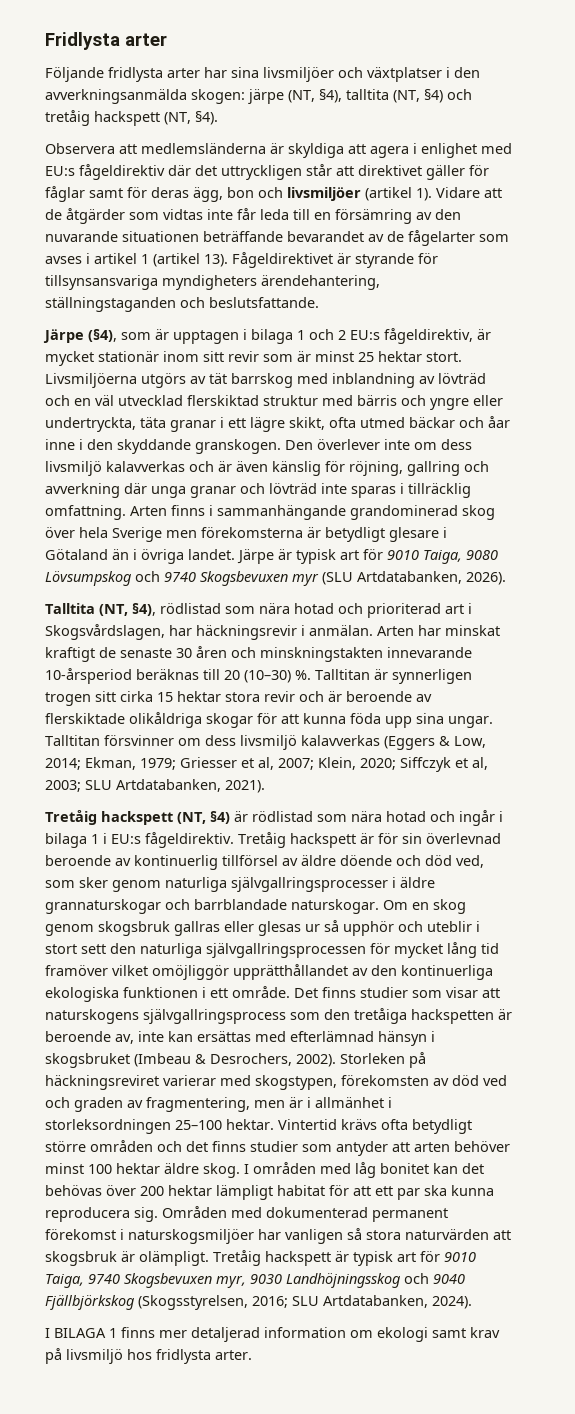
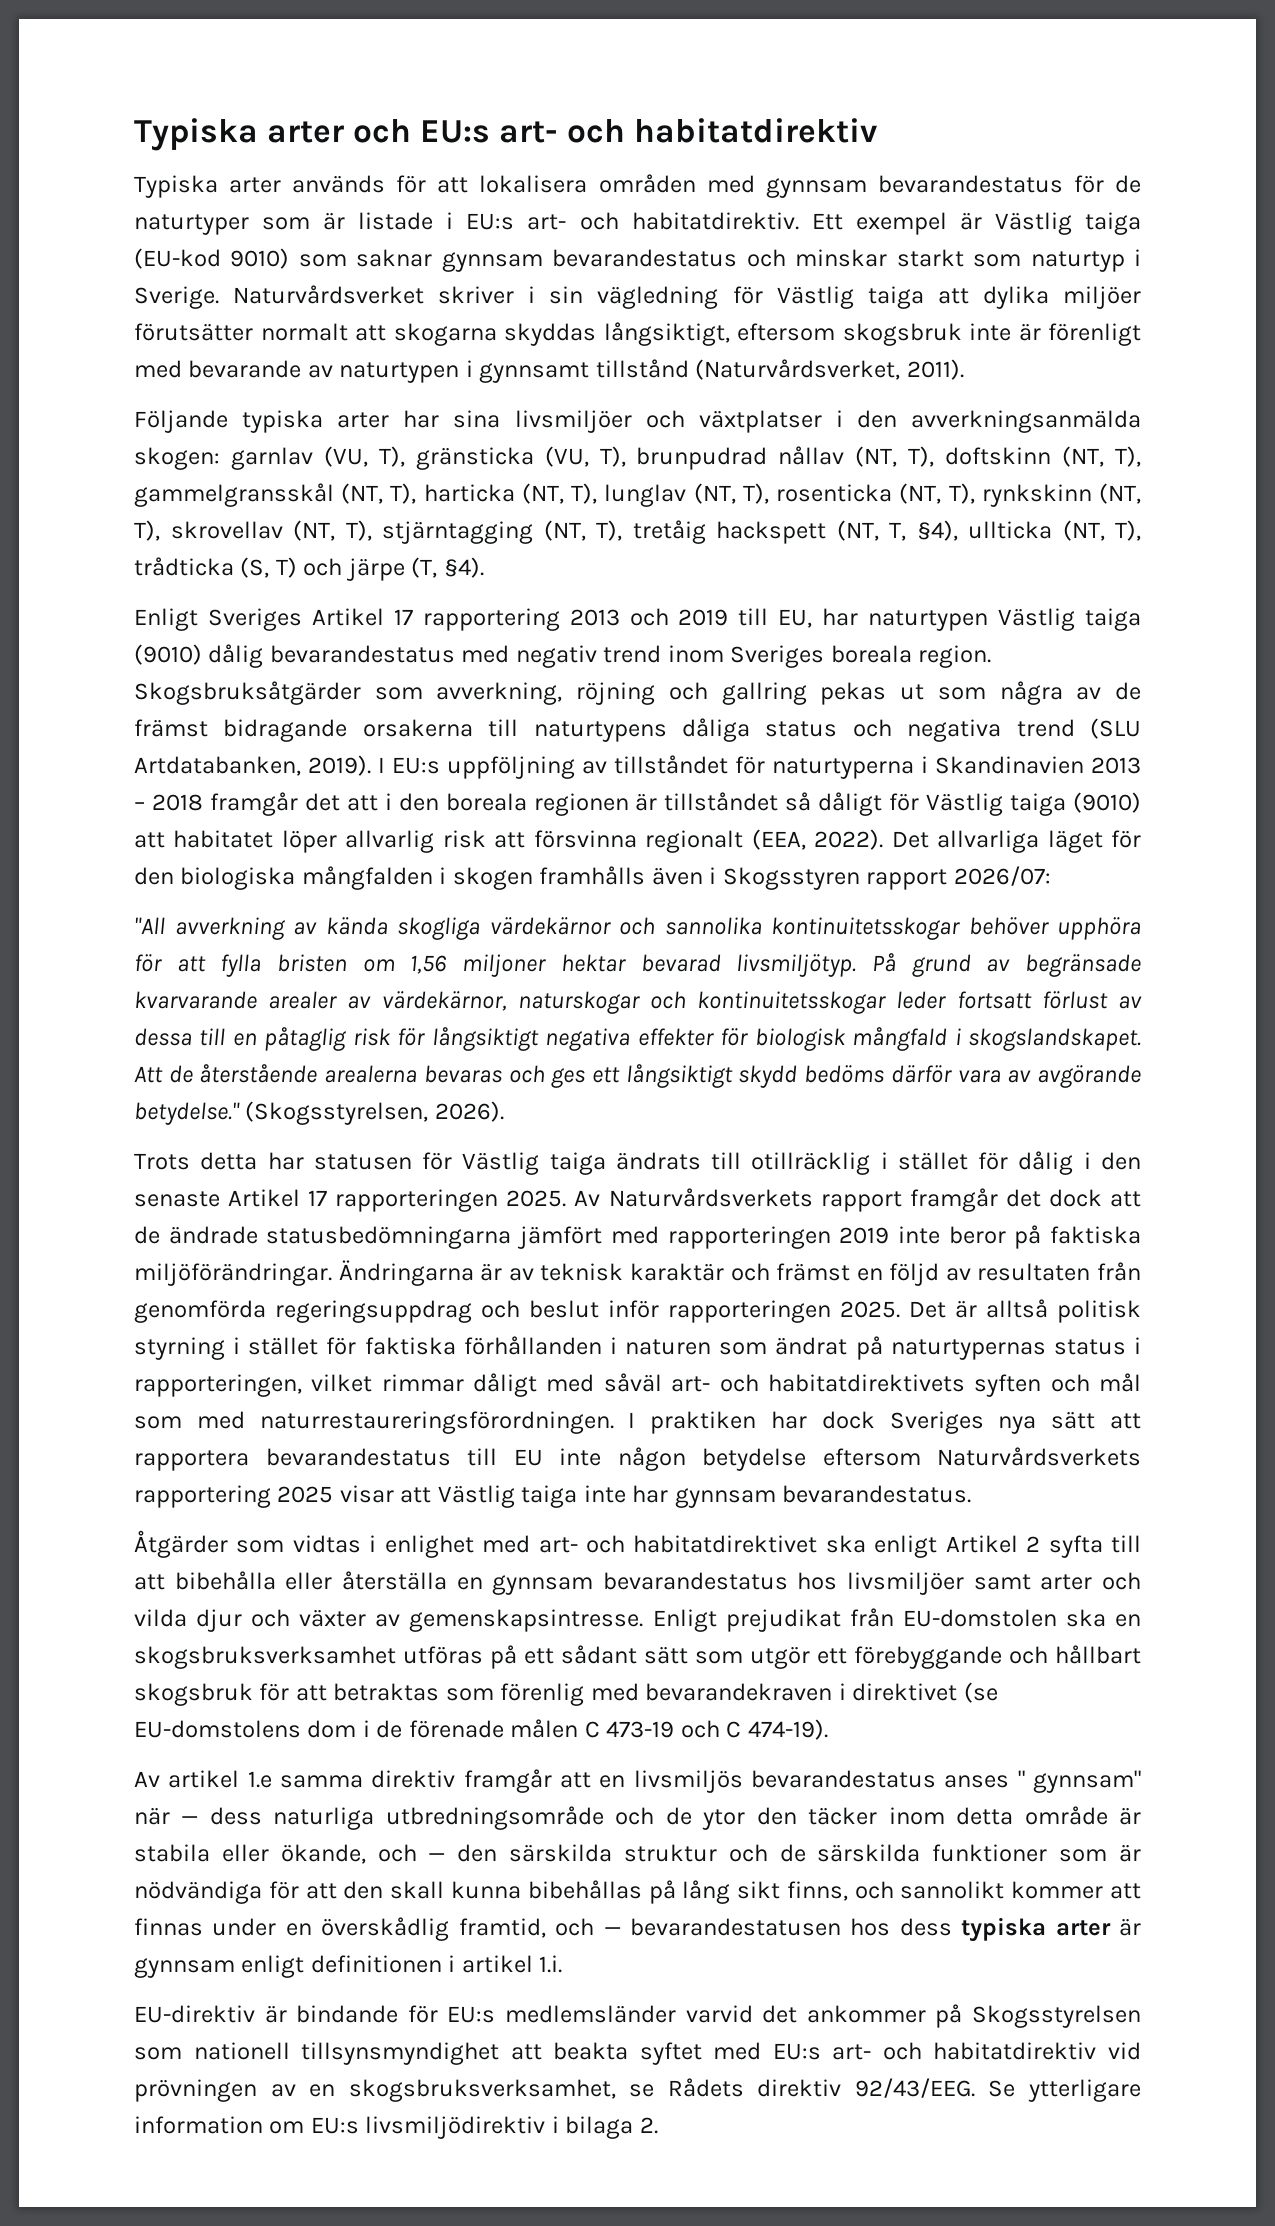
[45,32,167,50] Fridlysta arter -> [134,118,878,151] [134,174,1142,198] [134,212,1141,235] [134,248,1142,272] [134,285,1142,309] [134,322,1141,346] [134,359,964,383] Typiska arter och EU:s art- och habitatdirektiv // Typiska arter används för att lokalisera områden med gynnsam bevarandestatus för de naturtyper som är listade i EU:s art- och habitatdirektiv. Ett exempel är Västlig taiga (EU-kod 9010) som saknar gynnsam bevarandestatus och minskar starkt som naturtyp i Sverige. Naturvårdsverket skriver i sin vägledning för Västlig taiga att dylika miljöer förutsätter normalt att skogarna skyddas långsiktigt, eftersom skogsbruk inte är förenligt med bevarande av naturtypen i gynnsamt tillstånd (Naturvårdsverket, 2011).
[108,67,163,82] fridlysta -> [242,410,324,433] typiska
[248,89,472,104] [45,110,218,126] [45,143,512,158] [45,164,489,180] [45,186,502,202] [45,208,461,224] [45,230,509,246] [45,252,438,268] [45,275,380,290] [45,297,319,312] [43,328,491,344] [45,351,462,366] [45,373,486,388] [45,395,503,410] [45,416,510,432] [45,439,472,454] [45,461,489,476] [45,483,471,498] [45,505,495,520] [45,527,447,542] [45,549,498,564] [45,571,506,586] [45,603,472,618] [45,624,500,640] [45,646,472,662] [45,668,472,684] [45,691,432,706] [45,712,493,728] [45,735,486,750] [45,757,488,772] [45,779,265,793] [45,810,503,826] [45,832,501,848] [45,855,484,870] [45,877,435,892] [45,899,466,914] [45,920,480,936] [45,942,499,958] [45,964,493,980] [45,986,500,1002] [45,1008,512,1024] [45,1031,435,1046] [45,1052,426,1068] [45,1075,507,1090] [45,1097,392,1112] [45,1119,472,1134] [45,1140,510,1156] [45,1162,484,1178] [45,1185,494,1200] [45,1206,448,1222] [45,1228,511,1244] [45,1250,476,1266] [45,1273,465,1288] [45,1295,472,1310] [45,1327,500,1342] [45,1348,252,1364] järpe (NT, §4), talltita (NT, §4) och tretåig hackspett (NT, §4). // Observera att medlemsländerna är skyldiga att agera i enlighet med EU:s fågeldirektiv där det uttryckligen står att direktivet gäller för fåglar samt för deras ägg, bon och livsmiljöer (artikel 1). Vidare att de åtgärder som vidtas inte får leda till en försämring av den nuvarande situationen beträffande bevarandet av de fågelarter som avses i artikel 1 (artikel 13). Fågeldirektivet är styrande för tillsynsansvariga myndigheters ärendehantering, ställningstaganden och beslutsfattande. // Järpe (§4), som är upptagen i bilaga 1 och 2 EU:s fågeldirektiv, är mycket stationär inom sitt revir som är minst 25 hektar stort. Livsmiljöerna utgörs av tät barrskog med inblandning av lövträd och en väl utvecklad flerskiktad struktur med bärris och yngre eller undertryckta, täta granar i ett lägre skikt, ofta utmed bäckar och åar inne i den skyddande granskogen. Den överlever inte om dess livsmiljö kalavverkas och är även känslig för röjning, gallring och avverkning där unga granar och lövträd inte sparas i tillräcklig omfattning. Arten finns i sammanhängande grandominerad skog över hela Sverige men förekomsterna är betydligt glesare i Götaland än i övriga landet. Järpe är typisk art för 9010 Taiga, 9080 Lövsumpskog och 9740 Skogsbevuxen myr (SLU Artdatabanken, 2026). // Talltita (NT, §4), rödlistad som nära hotad och prioriterad art i Skogsvårdslagen, har häckningsrevir i anmälan. Arten har minskat kraftigt de senaste 30 åren och minskningstakten innevarande 10-årsperiod beräknas till 20 (10–30) %. Talltitan är synnerligen trogen sitt cirka 15 hektar stora revir och är beroende av flerskiktade olikåldriga skogar för att kunna föda upp sina ungar. Talltitan försvinner om dess livsmiljö kalavverkas (Eggers & Low, 2014; Ekman, 1979; Griesser et al, 2007; Klein, 2020; Siffczyk et al, 2003; SLU Artdatabanken, 2021). // Tretåig hackspett (NT, §4) är rödlistad som nära hotad och ingår i bilaga 1 i EU:s fågeldirektiv. Tretåig hackspett är för sin överlevnad beroende av kontinuerlig tillförsel av äldre döende och död ved, som sker genom naturliga självgallringsprocesser i äldre grannaturskogar och barrblandade naturskogar. Om en skog genom skogsbruk gallras eller glesas ur så upphör och uteblir i stort sett den naturliga självgallringsprocessen för mycket lång tid framöver vilket omöjliggör upprätthållandet av den kontinuerliga ekologiska funktionen i ett område. Det finns studier som visar att naturskogens självgallringsprocess som den tretåiga hackspetten är beroende av, inte kan ersättas med efterlämnad hänsyn i skogsbruket (Imbeau & Desrochers, 2002). Storleken på häckningsreviret varierar med skogstypen, förekomsten av död ved och graden av fragmentering, men är i allmänhet i storleksordningen 25–100 hektar. Vintertid krävs ofta betydligt större områden och det finns studier som antyder att arten behöver minst 100 hektar äldre skog. I områden med låg bonitet kan det behövas över 200 hektar lämpligt habitat för att ett par ska kunna reproducera sig. Områden med dokumenterad permanent förekomst i naturskogsmiljöer har vanligen så stora naturvärden att skogsbruk är olämpligt. Tretåig hackspett är typisk art för 9010 Taiga, 9740 Skogsbevuxen myr, 9030 Landhöjningsskog och 9040 Fjällbjörkskog (Skogsstyrelsen, 2016; SLU Artdatabanken, 2024). // I BILAGA 1 finns mer detaljerad information om ekologi samt krav på livsmiljö hos fridlysta arter. -> [230,446,1141,470] [134,483,1142,507] [134,520,1141,544] [134,557,484,581] [134,608,1141,631] [134,644,992,668] [134,681,1142,705] [134,718,1141,742] [134,755,1141,779] [134,792,1141,816] [134,829,1141,853] [134,866,1051,890] [134,917,1141,940] [134,953,1141,977] [134,991,1143,1014] [134,1027,1141,1051] [134,1064,1141,1088] [134,1101,504,1125] [134,1151,1141,1175] [134,1188,1142,1212] [134,1225,1142,1249] [134,1260,1142,1286] [134,1299,1141,1323] [134,1336,1142,1360] [134,1373,1141,1397] [134,1411,1141,1434] [134,1447,1141,1471] [134,1485,972,1508] [134,1530,1141,1558] [134,1571,1141,1595] [134,1608,1142,1632] [134,1645,1141,1669] [134,1682,998,1706] [134,1719,828,1740] [134,1769,1141,1793] [134,1806,1141,1830] [134,1844,1141,1864] [134,1880,1142,1904] [134,1917,1141,1942] [134,1955,563,1978] [134,2004,1141,2028] [134,2042,1141,2065] [134,2078,1141,2102] [134,2116,658,2139] garnlav (VU, T), gränsticka (VU, T), brunpudrad nållav (NT, T), doftskinn (NT, T), gammelgransskål (NT, T), harticka (NT, T), lunglav (NT, T), rosenticka (NT, T), rynkskinn (NT, T), skrovellav (NT, T), stjärntagging (NT, T), tretåig hackspett (NT, T, §4), ullticka (NT, T), trådticka (S, T) och järpe (T, §4). // Enligt Sveriges Artikel 17 rapportering 2013 och 2019 till EU, har naturtypen Västlig taiga (9010) dålig bevarandestatus med negativ trend inom Sveriges boreala region. Skogsbruksåtgärder som avverkning, röjning och gallring pekas ut som några av de främst bidragande orsakerna till naturtypens dåliga status och negativa trend (SLU Artdatabanken, 2019). I EU:s uppföljning av tillståndet för naturtyperna i Skandinavien 2013 – 2018 framgår det att i den boreala regionen är tillståndet så dåligt för Västlig taiga (9010) att habitatet löper allvarlig risk att försvinna regionalt (EEA, 2022). Det allvarliga läget för den biologiska mångfalden i skogen framhålls även i Skogsstyren rapport 2026/07: // "All avverkning av kända skogliga värdekärnor och sannolika kontinuitetsskogar behöver upphöra för att fylla bristen om 1,56 miljoner hektar bevarad livsmiljötyp. På grund av begränsade kvarvarande arealer av värdekärnor, naturskogar och kontinuitetsskogar leder fortsatt förlust av dessa till en påtaglig risk för långsiktigt negativa effekter för biologisk mångfald i skogslandskapet. Att de återstående arealerna bevaras och ges ett långsiktigt skydd bedöms därför vara av avgörande betydelse." (Skogsstyrelsen, 2026). // Trots detta har statusen för Västlig taiga ändrats till otillräcklig i stället för dålig i den senaste Artikel 17 rapporteringen 2025. Av Naturvårdsverkets rapport framgår det dock att de ändrade statusbedömningarna jämfört med rapporteringen 2019 inte beror på faktiska miljöförändringar. Ändringarna är av teknisk karaktär och främst en följd av resultaten från genomförda regeringsuppdrag och beslut inför rapporteringen 2025. Det är alltså politisk styrning i stället för faktiska förhållanden i naturen som ändrat på naturtypernas status i rapporteringen, vilket rimmar dåligt med såväl art- och habitatdirektivets syften och mål som med naturrestaureringsförordningen. I praktiken har dock Sveriges nya sätt att rapportera bevarandestatus till EU inte någon betydelse eftersom Naturvårdsverkets rapportering 2025 visar att Västlig taiga inte har gynnsam bevarandestatus. // Åtgärder som vidtas i enlighet med art- och habitatdirektivet ska enligt Artikel 2 syfta till att bibehålla eller återställa en gynnsam bevarandestatus hos livsmiljöer samt arter och vilda djur och växter av gemenskapsintresse. Enligt prejudikat från EU-domstolen ska en skogsbruksverksamhet utföras på ett sådant sätt som utgör ett förebyggande och hållbart skogsbruk för att betraktas som förenlig med bevarandekraven i direktivet (se EU-domstolens dom i de förenade målen C 473-19 och C 474-19). // Av artikel 1.e samma direktiv framgår att en livsmiljös bevarandestatus anses " gynnsam" när — dess naturliga utbredningsområde och de ytor den täcker inom detta område är stabila eller ökande, och — den särskilda struktur och de särskilda funktioner som är nödvändiga för att den skall kunna bibehållas på lång sikt finns, och sannolikt kommer att finnas under en överskådlig framtid, och — bevarandestatusen hos dess typiska arter är gynnsam enligt definitionen i artikel 1.i. // EU-direktiv är bindande för EU:s medlemsländer varvid det ankommer på Skogsstyrelsen som nationell tillsynsmyndighet att beakta syftet med EU:s art- och habitatdirektiv vid prövningen av en skogsbruksverksamhet, se Rådets direktiv 92/43/EEG. Se ytterligare information om EU:s livsmiljödirektiv i bilaga 2.

